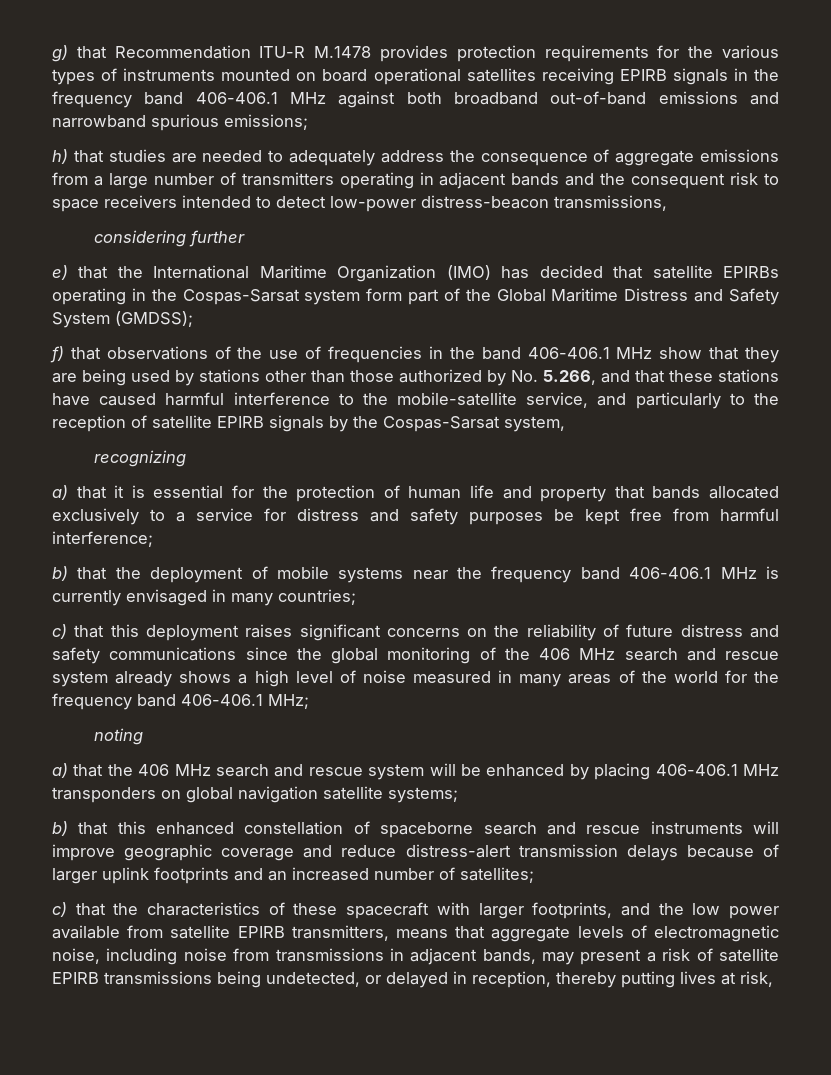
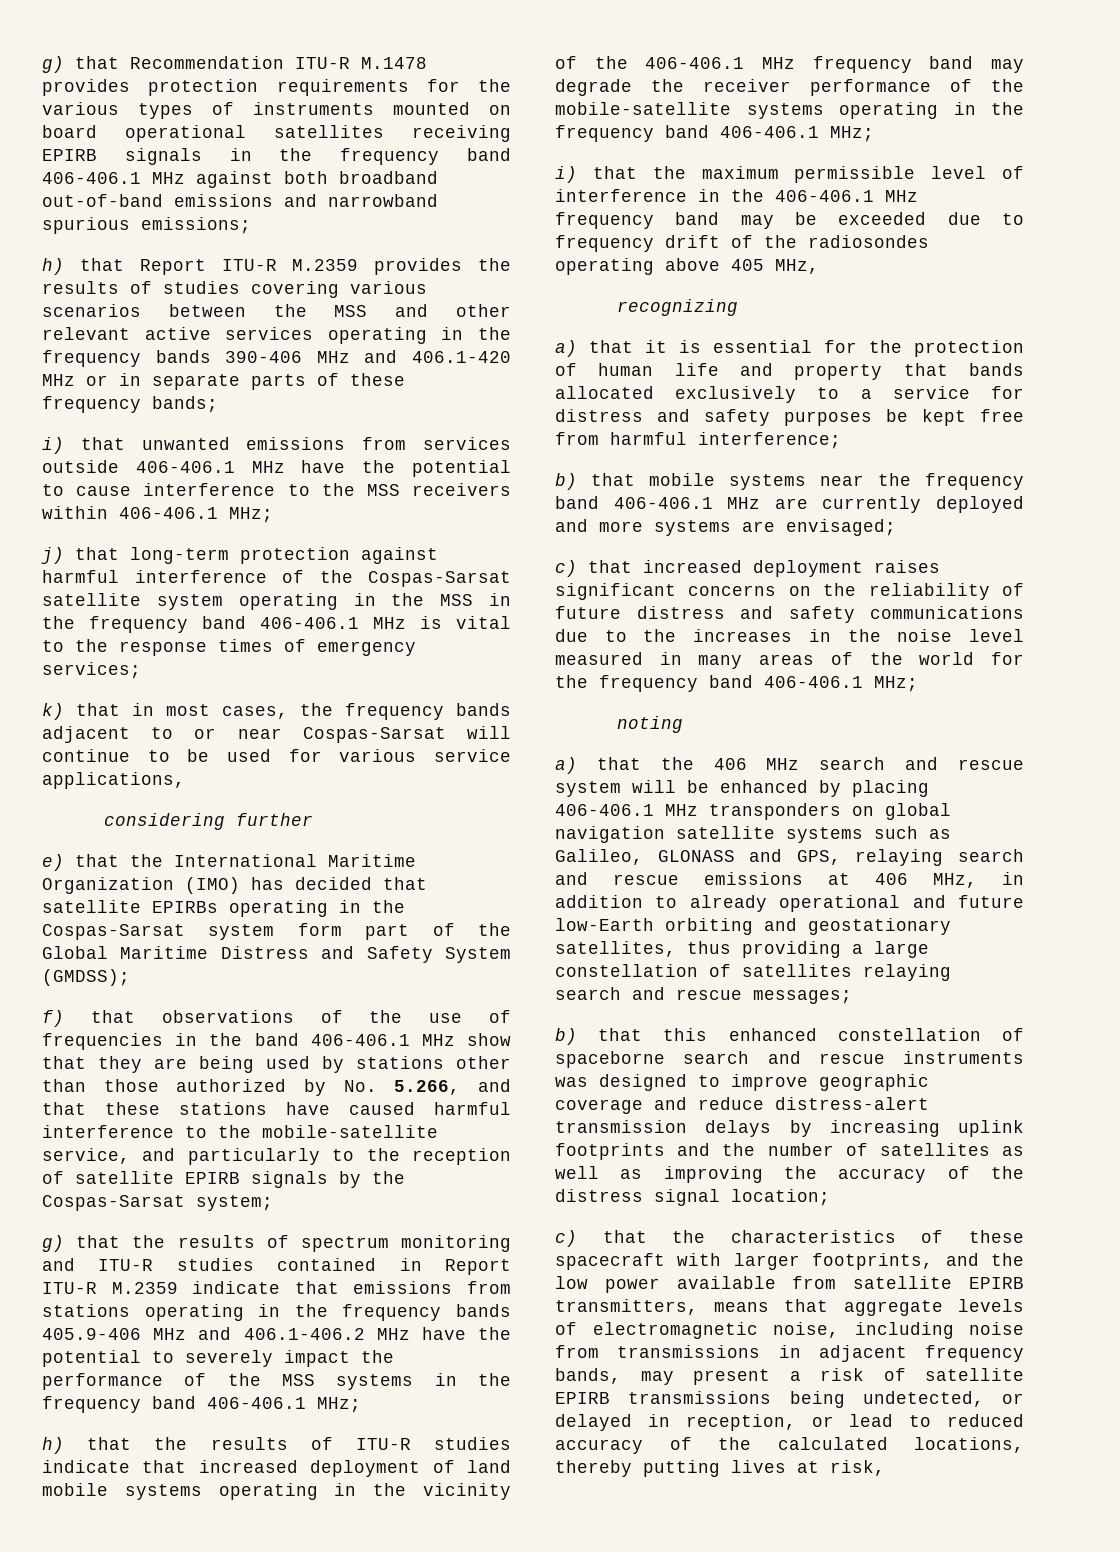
[108,149,780,166] [52,172,780,189] [52,195,667,212] studies are needed to adequately address the consequence of aggregate emissions from a large number of transmitters operating in adjacent bands and the consequent risk to space receivers intended to detect low-power distress-beacon transmissions, -> [139,258,511,275] [42,281,427,298] [42,304,512,317] [42,327,512,344] [42,350,512,367] [42,373,405,390] [42,396,218,413] [42,437,511,454] [42,460,512,477] [42,483,512,496] [42,506,273,523] [41,547,438,564] [42,570,511,587] [42,593,511,610] [42,616,511,633] [42,639,416,656] [42,662,141,679] [42,703,511,720] [42,726,511,743] [42,749,511,762] [42,772,185,789] Report ITU-R M.2359 provides the results of studies covering various scenarios between the MSS and other relevant active services operating in the frequency bands 390-406 MHz and 406.1-420 MHz or in separate parts of these frequency bands; // i) that unwanted emissions from services outside 406-406.1 MHz have the potential to cause interference to the MSS receivers within 406-406.1 MHz; // j) that long-term protection against harmful interference of the Cospas-Sarsat satellite system operating in the MSS in the frequency band 406-406.1 MHz is vital to the response times of emergency services; // k) that in most cases, the frequency bands adjacent to or near Cospas-Sarsat will continue to be used for various service applications,
[504,416,565,432] system, -> [196,1195,273,1211] [42,1235,511,1252] [42,1258,511,1275] [42,1281,511,1294] [42,1304,511,1321] [42,1327,512,1340] [42,1350,394,1367] [42,1373,511,1390] [42,1396,361,1413] [42,1437,511,1454] [42,1460,511,1477] [42,1483,512,1500] [555,56,1024,73] [555,79,1024,96] [555,102,1024,119] [555,125,874,142] [555,166,1024,183] [555,189,918,202] [555,212,1024,229] [555,235,929,252] [555,258,819,275] system; // g) that the results of spectrum monitoring and ITU-R studies contained in Report ITU-R M.2359 indicate that emissions from stations operating in the frequency bands 405.9-406 MHz and 406.1-406.2 MHz have the potential to severely impact the performance of the MSS systems in the frequency band 406-406.1 MHz; // h) that the results of ITU-R studies indicate that increased deployment of land mobile systems operating in the vicinity of the 406-406.1 MHz frequency band may degrade the receiver performance of the mobile-satellite systems operating in the frequency band 406-406.1 MHz; // i) that the maximum permissible level of interference in the 406-406.1 MHz frequency band may be exceeded due to frequency drift of the radiosondes operating above 405 MHz,
[115,566,268,583] the deployment of -> (635, 479) none
[765,566,779,579] [52,589,356,606] [52,624,139,639] is currently envisaged in many countries; // c) that this -> [774,496,1024,513] [555,519,896,536] [555,560,742,577] are currently deployed and more systems are envisaged; // c) that increased
[245,647,779,664] [52,670,406,687] since the global monitoring of the 406 MHz search and rescue system already shows a high level of noise -> [555,629,1024,642] due to the increases in the noise level
[388,787,458,803] systems; -> [786,826,951,843] [555,849,1024,866] [555,872,1024,888] [555,895,1024,912] [555,918,951,935] [555,941,929,958] [555,964,951,981] [555,987,852,1004] systems such as Galileo, GLONASS and GPS, relaying search and rescue emissions at 406 MHz, in addition to already operational and future low-Earth orbiting and geostationary satellites, thus providing a large constellation of satellites relaying search and rescue messages;
[753,821,780,834] will -> [555,1074,720,1091] was designed to
[686,844,779,858] [52,867,534,884] because of larger uplink footprints and an increased number of satellites; -> [789,1120,1024,1137] [555,1143,1024,1160] [555,1166,1024,1183] [555,1189,830,1206] by increasing uplink footprints and the number of satellites as well as improving the accuracy of the distress signal location;
(478, 956) none -> [925,1345,1024,1362] frequency
(551, 979) none -> [811,1414,1024,1427] [555,1437,1024,1454] or lead to reduced accuracy of the calculated locations,

